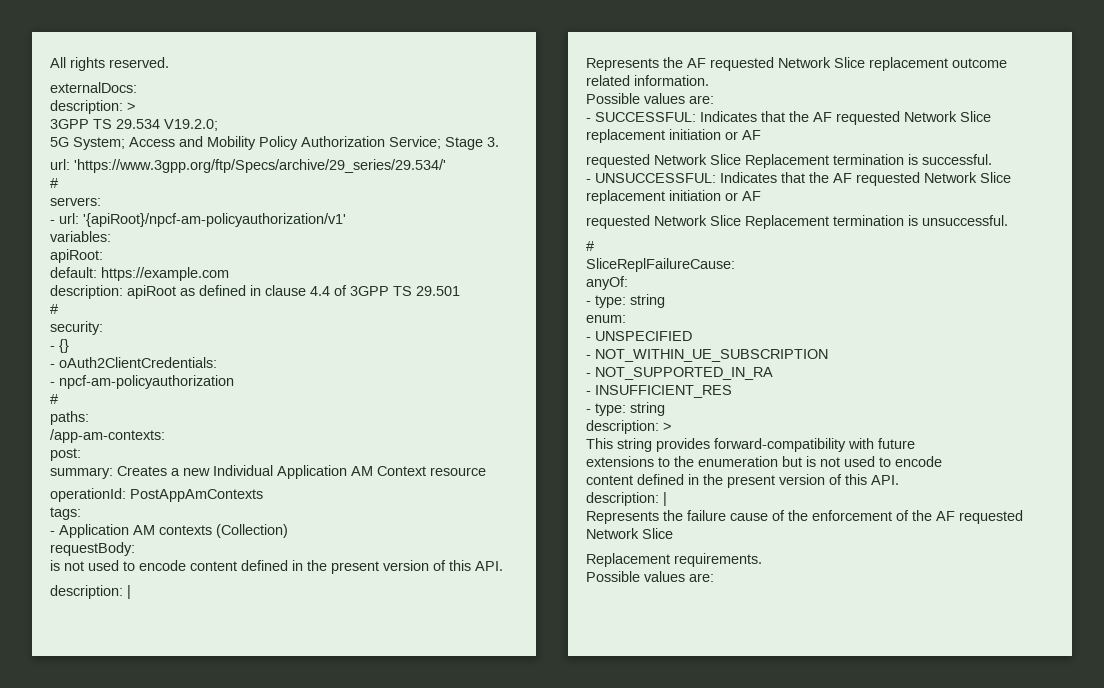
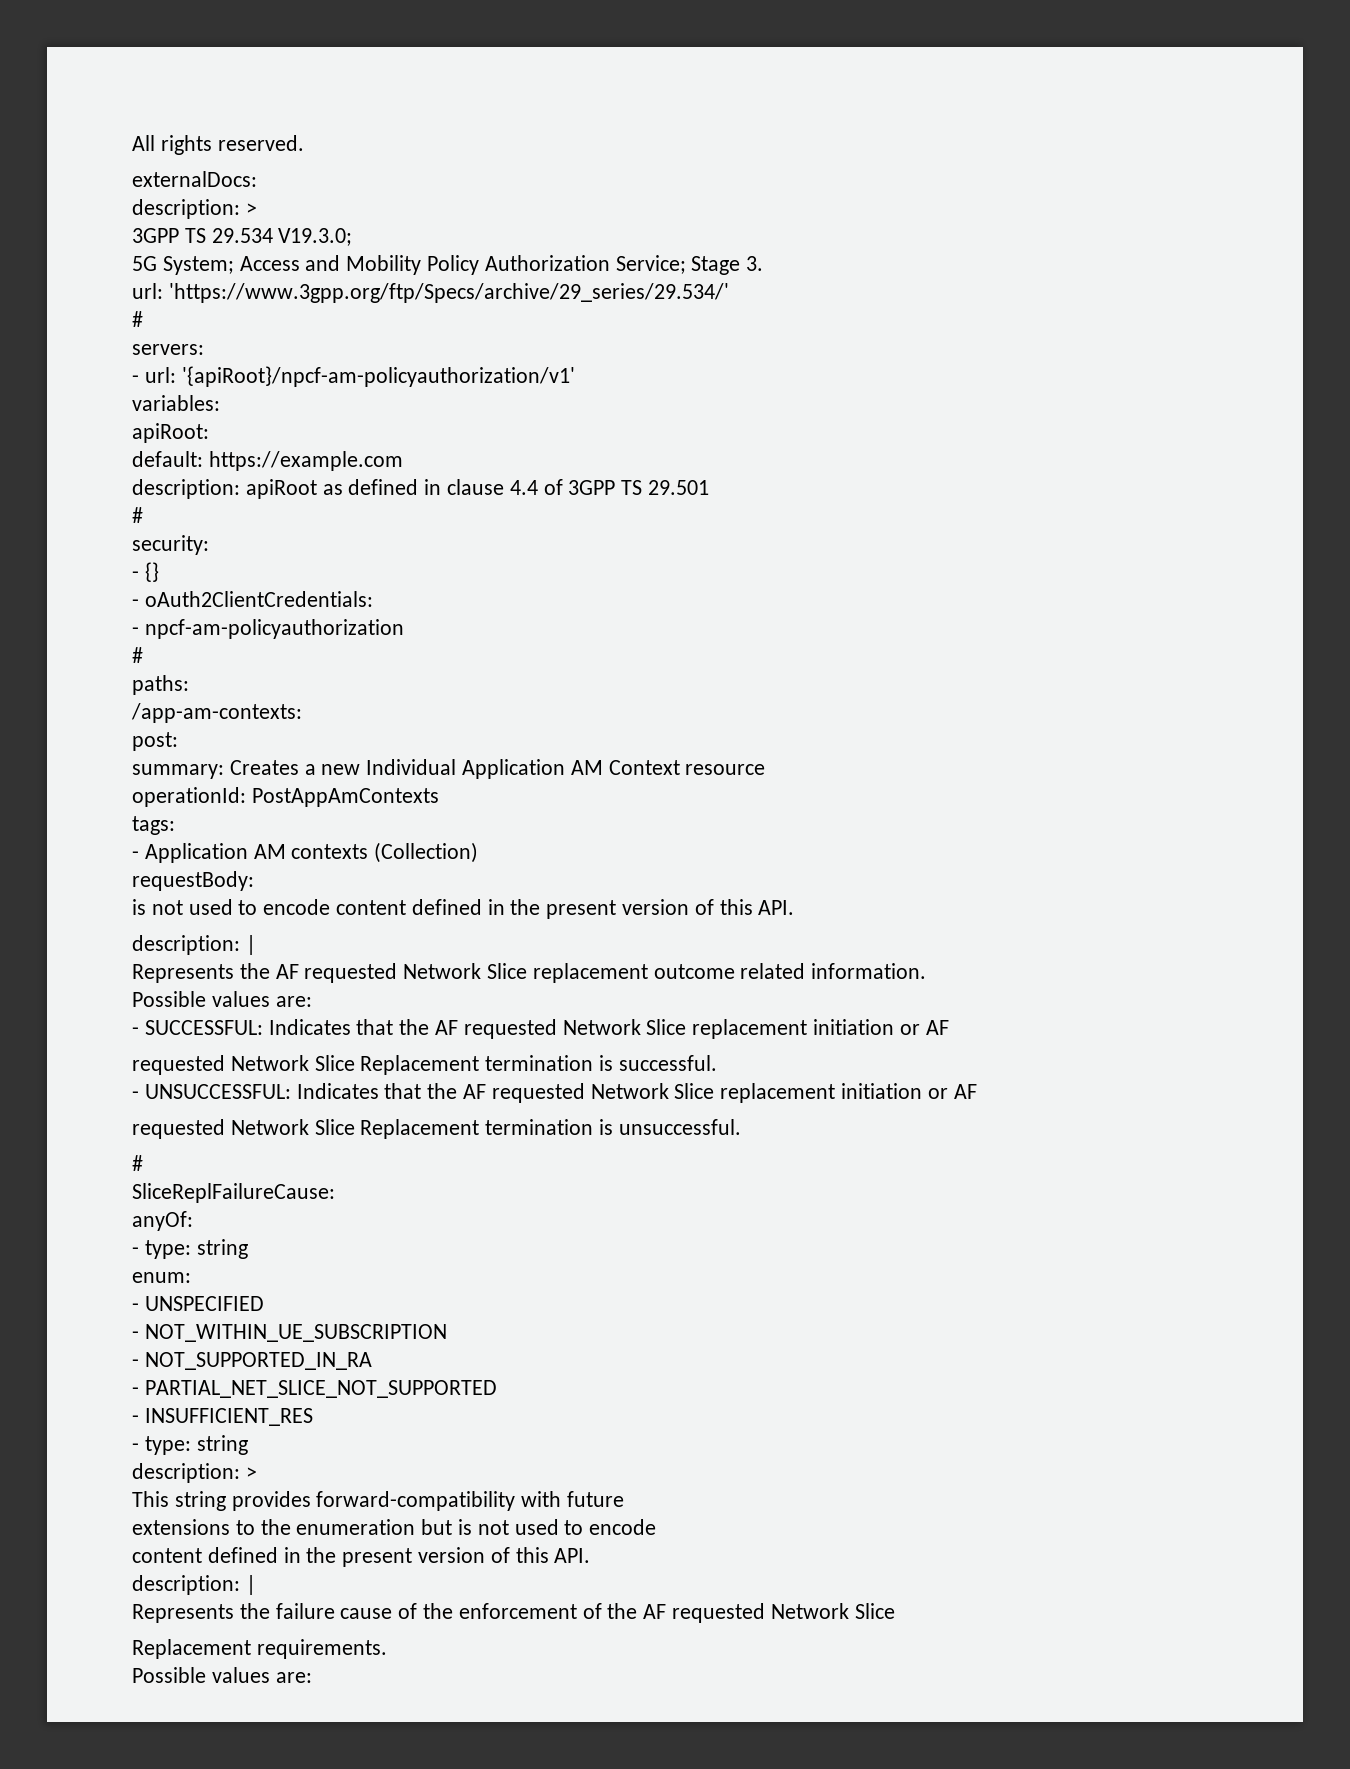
[164,119,218,131] V19.2.0; -> [278,228,353,246] V19.3.0;
(773, 373) none -> [132,1380,497,1398] // - PARTIAL_NET_SLICE_NOT_SUPPORTED

